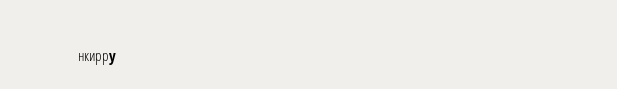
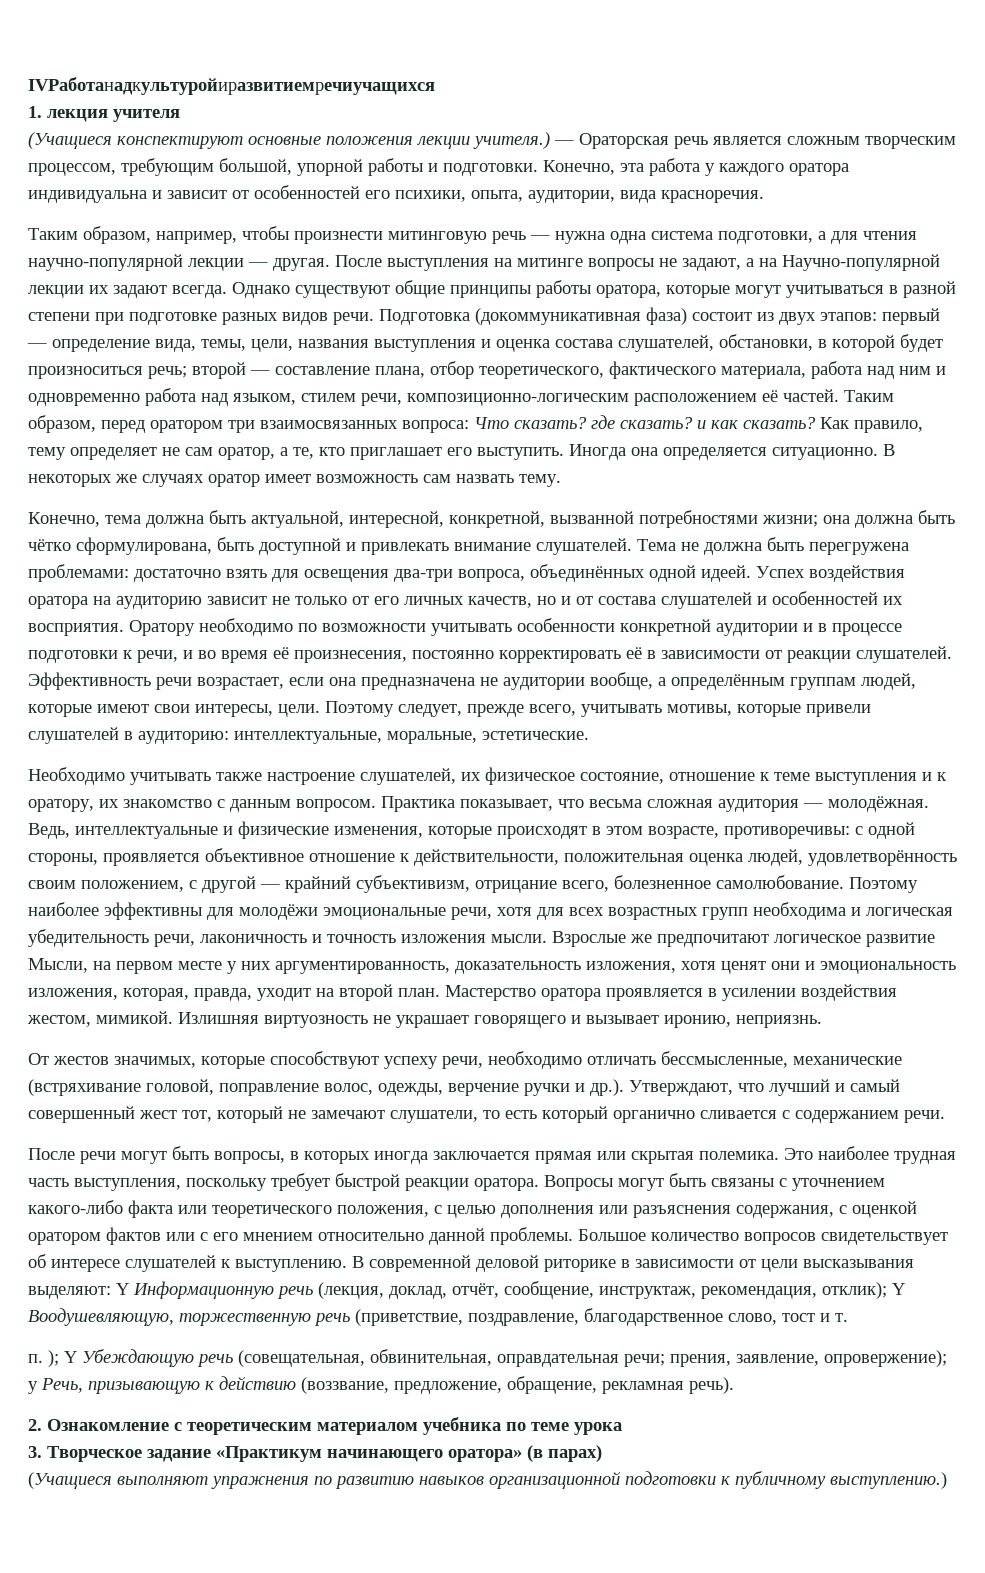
[78,53,116,65] нкирру -> [28,77,435,95] [28,106,180,122] [28,132,956,149] [28,158,849,176] [28,185,764,203] [28,226,917,244] [28,254,940,271] [28,280,956,298] [28,307,940,325] [27,334,943,352] [28,361,946,379] [28,388,894,406] [28,415,923,433] [28,444,895,460] [28,474,561,487] [28,510,955,528] [28,537,909,555] [28,564,905,582] [28,591,903,609] [28,618,902,636] [28,646,952,663] [28,672,916,690] [28,701,871,717] [28,727,589,744] [28,767,946,785] [28,796,929,812] [28,821,915,839] [28,848,957,866] [28,875,918,893] [28,902,953,920] [28,929,935,947] [28,958,956,974] [28,984,897,1001] [27,1011,822,1028] [28,1051,902,1069] [28,1079,900,1096] [28,1106,945,1123] [28,1146,956,1164] [28,1173,885,1191] [28,1200,917,1218] [28,1227,948,1245] [28,1254,914,1272] [28,1281,905,1299] [28,1308,848,1326] [28,1349,947,1367] [28,1376,734,1394] [28,1417,622,1435] [28,1445,602,1462] [28,1471,947,1489] IVРаботанадкультуройиразвитиемречиучащихся // 1. лекция учителя // (Учащиеся конспектируют основные положения лекции учителя.) — Ораторская речь является сложным творческим процессом, требующим большой, упорной работы и подготовки. Конечно, эта работа у каждого оратора индивидуальна и зависит от особенностей его психики, опыта, аудитории, вида красноречия. // Таким образом, например, чтобы произнести митинговую речь — нужна одна система подготовки, а для чтения научно-популярной лекции — другая. После выступления на митинге вопросы не задают, а на Научно-популярной лекции их задают всегда. Однако существуют общие принципы работы оратора, которые могут учитываться в разной степени при подготовке разных видов речи. Подготовка (докоммуникативная фаза) состоит из двух этапов: первый — определение вида, темы, цели, названия выступления и оценка состава слушателей, обстановки, в которой будет произноситься речь; второй — составление плана, отбор теоретического, фактического материала, работа над ним и одновременно работа над языком, стилем речи, композиционно-логическим расположением её частей. Таким образом, перед оратором три взаимосвязанных вопроса: Что сказать? где сказать? и как сказать? Как правило, тему определяет не сам оратор, а те, кто приглашает его выступить. Иногда она определяется ситуационно. В некоторых же случаях оратор имеет возможность сам назвать тему. // Конечно, тема должна быть актуальной, интересной, конкретной, вызванной потребностями жизни; она должна быть чётко сформулирована, быть доступной и привлекать внимание слушателей. Тема не должна быть перегружена проблемами: достаточно взять для освещения два-три вопроса, объединённых одной идеей. Успех воздействия оратора на аудиторию зависит не только от его личных качеств, но и от состава слушателей и особенностей их восприятия. Оратору необходимо по возможности учитывать особенности конкретной аудитории и в процессе подготовки к речи, и во время её произнесения, постоянно корректировать её в зависимости от реакции слушателей. Эффективность речи возрастает, если она предназначена не аудитории вообще, а определённым группам людей, которые имеют свои интересы, цели. Поэтому следует, прежде всего, учитывать мотивы, которые привели слушателей в аудиторию: интеллектуальные, моральные, эстетические. // Необходимо учитывать также настроение слушателей, их физическое состояние, отношение к теме выступления и к оратору, их знакомство с данным вопросом. Практика показывает, что весьма сложная аудитория — молодёжная. Ведь, интеллектуальные и физические изменения, которые происходят в этом возрасте, противоречивы: с одной стороны, проявляется объективное отношение к действительности, положительная оценка людей, удовлетворённость своим положением, с другой — крайний субъективизм, отрицание всего, болезненное самолюбование. Поэтому наиболее эффективны для молодёжи эмоциональные речи, хотя для всех возрастных групп необходима и логическая убедительность речи, лаконичность и точность изложения мысли. Взрослые же предпочитают логическое развитие Мысли, на первом месте у них аргументированность, доказательность изложения, хотя ценят они и эмоциональность изложения, которая, правда, уходит на второй план. Мастерство оратора проявляется в усилении воздействия жестом, мимикой. Излишняя виртуозность не украшает говорящего и вызывает иронию, неприязнь. // От жестов значимых, которые способствуют успеху речи, необходимо отличать бессмысленные, механические (встряхивание головой, поправление волос, одежды, верчение ручки и др.). Утверждают, что лучший и самый совершенный жест тот, который не замечают слушатели, то есть который органично сливается с содержанием речи. // После речи могут быть вопросы, в которых иногда заключается прямая или скрытая полемика. Это наиболее трудная часть выступления, поскольку требует быстрой реакции оратора. Вопросы могут быть связаны с уточнением какого-либо факта или теоретического положения, с целью дополнения или разъяснения содержания, с оценкой оратором фактов или с его мнением относительно данной проблемы. Большое количество вопросов свидетельствует об интересе слушателей к выступлению. В современной деловой риторике в зависимости от цели высказывания выделяют: Y Информационную речь (лекция, доклад, отчёт, сообщение, инструктаж, рекомендация, отклик); Y Воодушевляющую, торжественную речь (приветствие, поздравление, благодарственное слово, тост и т. // п. ); Y Убеждающую речь (совещательная, обвинительная, оправдательная речи; прения, заявление, опровержение); y Речь, призывающую к действию (воззвание, предложение, обращение, рекламная речь). // 2. Ознакомление с теоретическим материалом учебника по теме урока // 3. Творческое задание «Практикум начинающего оратора» (в парах) // (Учащиеся выполняют упражнения по развитию навыков организационной подготовки к публичному выступлению.)

